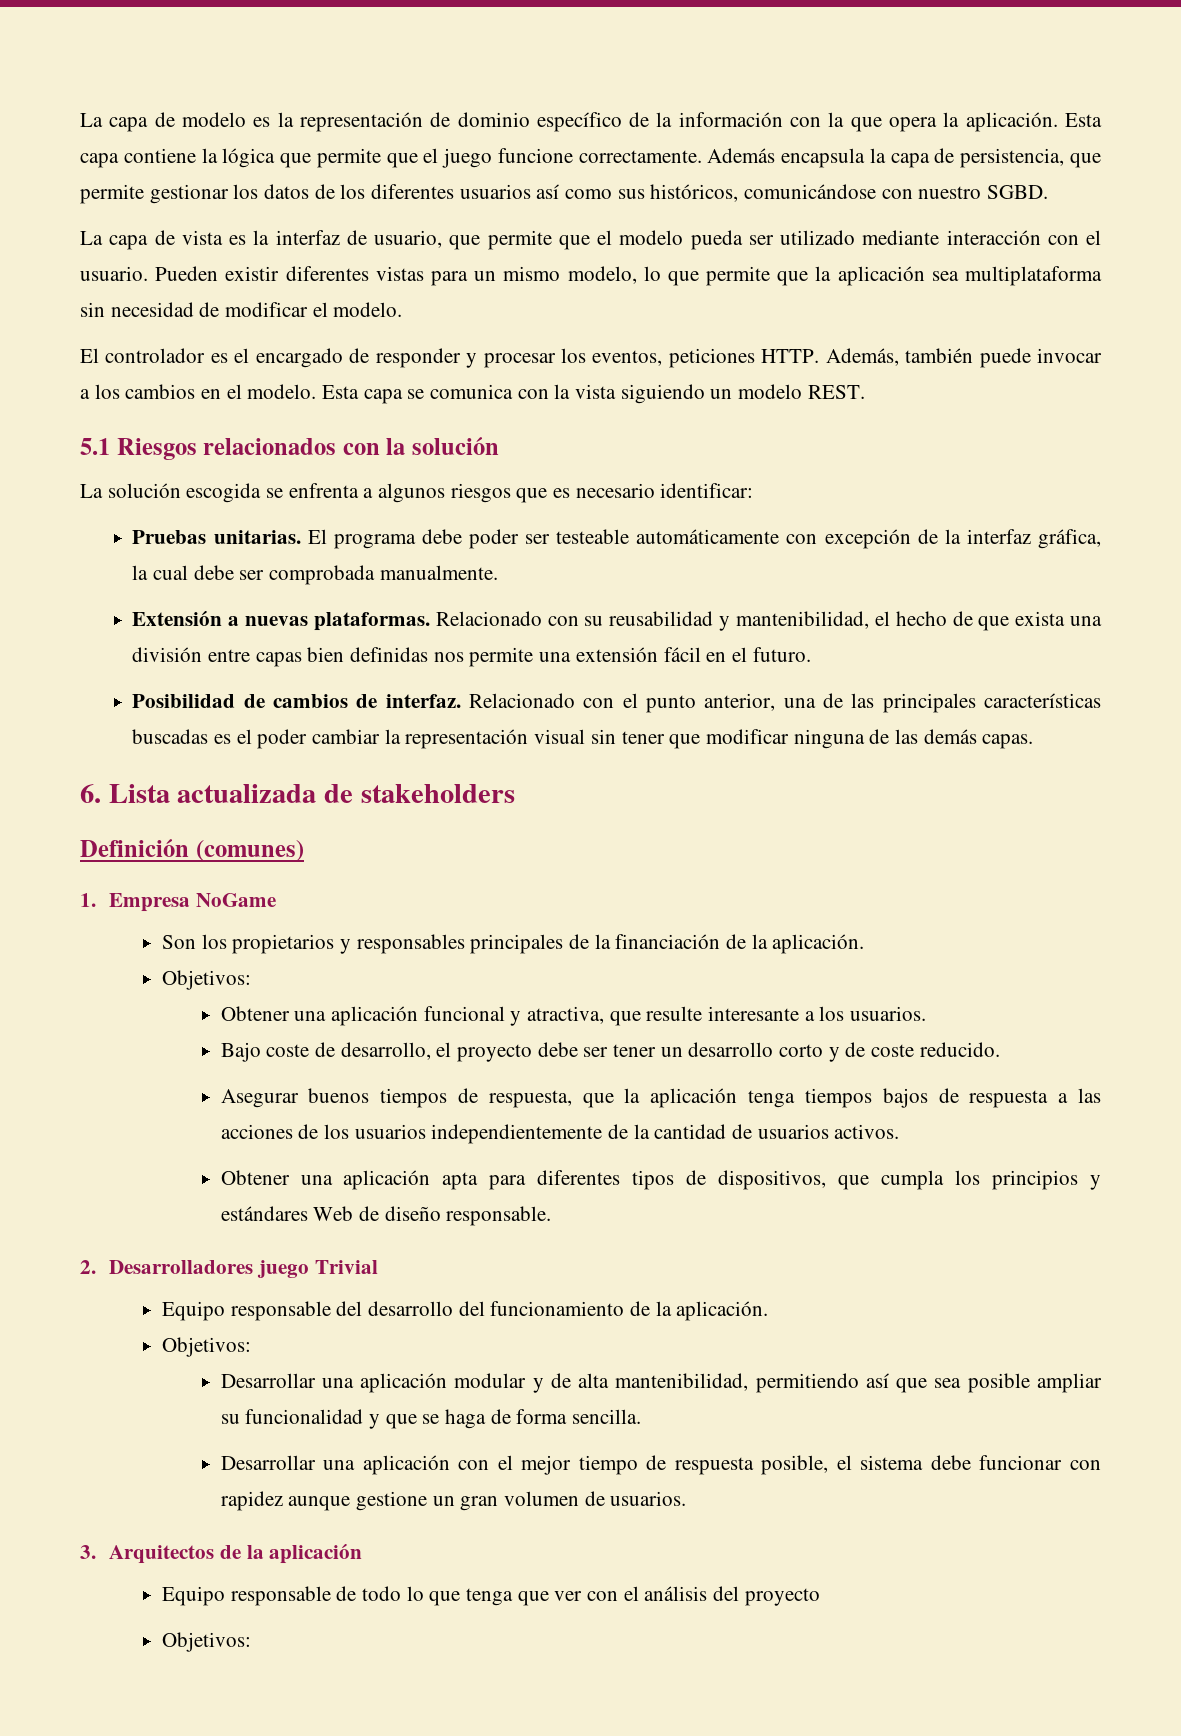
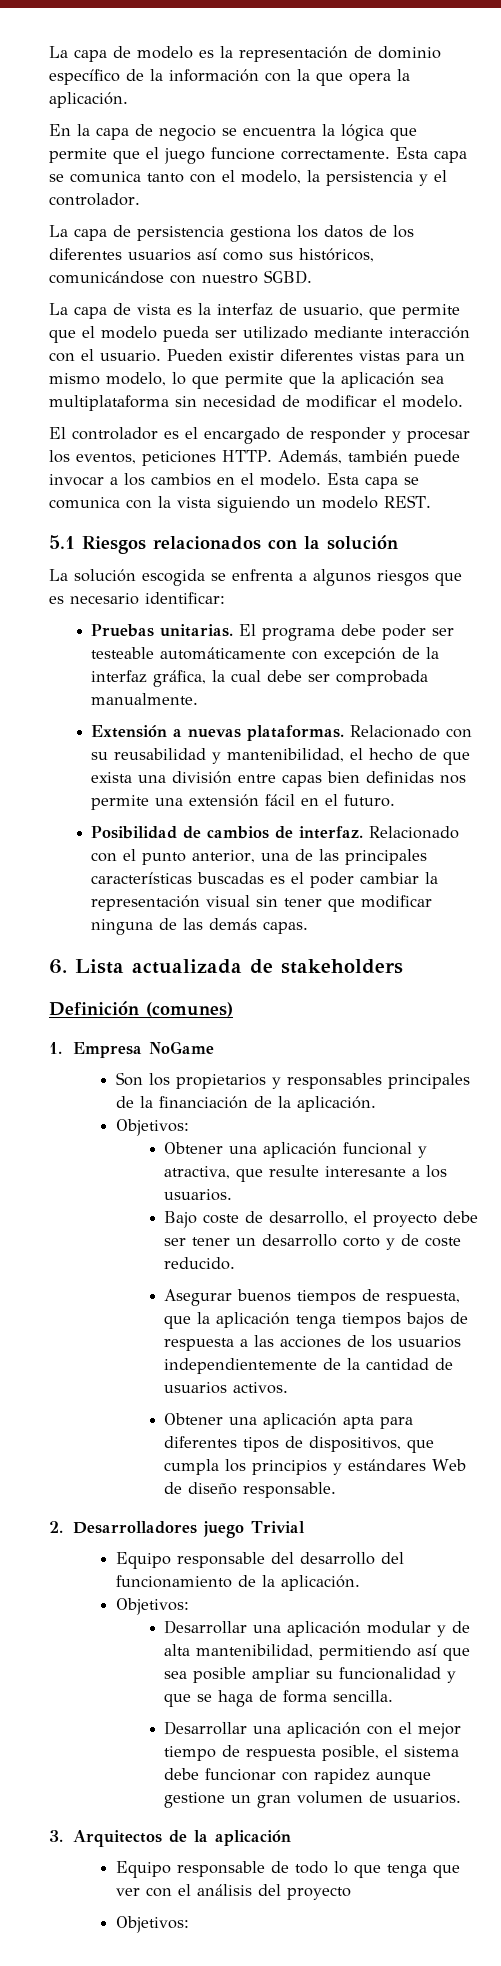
[1064,113,1102,127] [80,148,196,168] Esta capa contiene -> [49,124,316,141] // En la capa de negocio se encuentra
[707,148,1101,168] [80,184,229,204] Además encapsula la capa de persistencia, que permite gestionar -> [396,147,467,163] [49,170,447,186] [49,193,140,206] [49,225,291,242] Esta capa se comunica tanto con el modelo, la persistencia y el controlador. // La capa de persistencia gestiona

